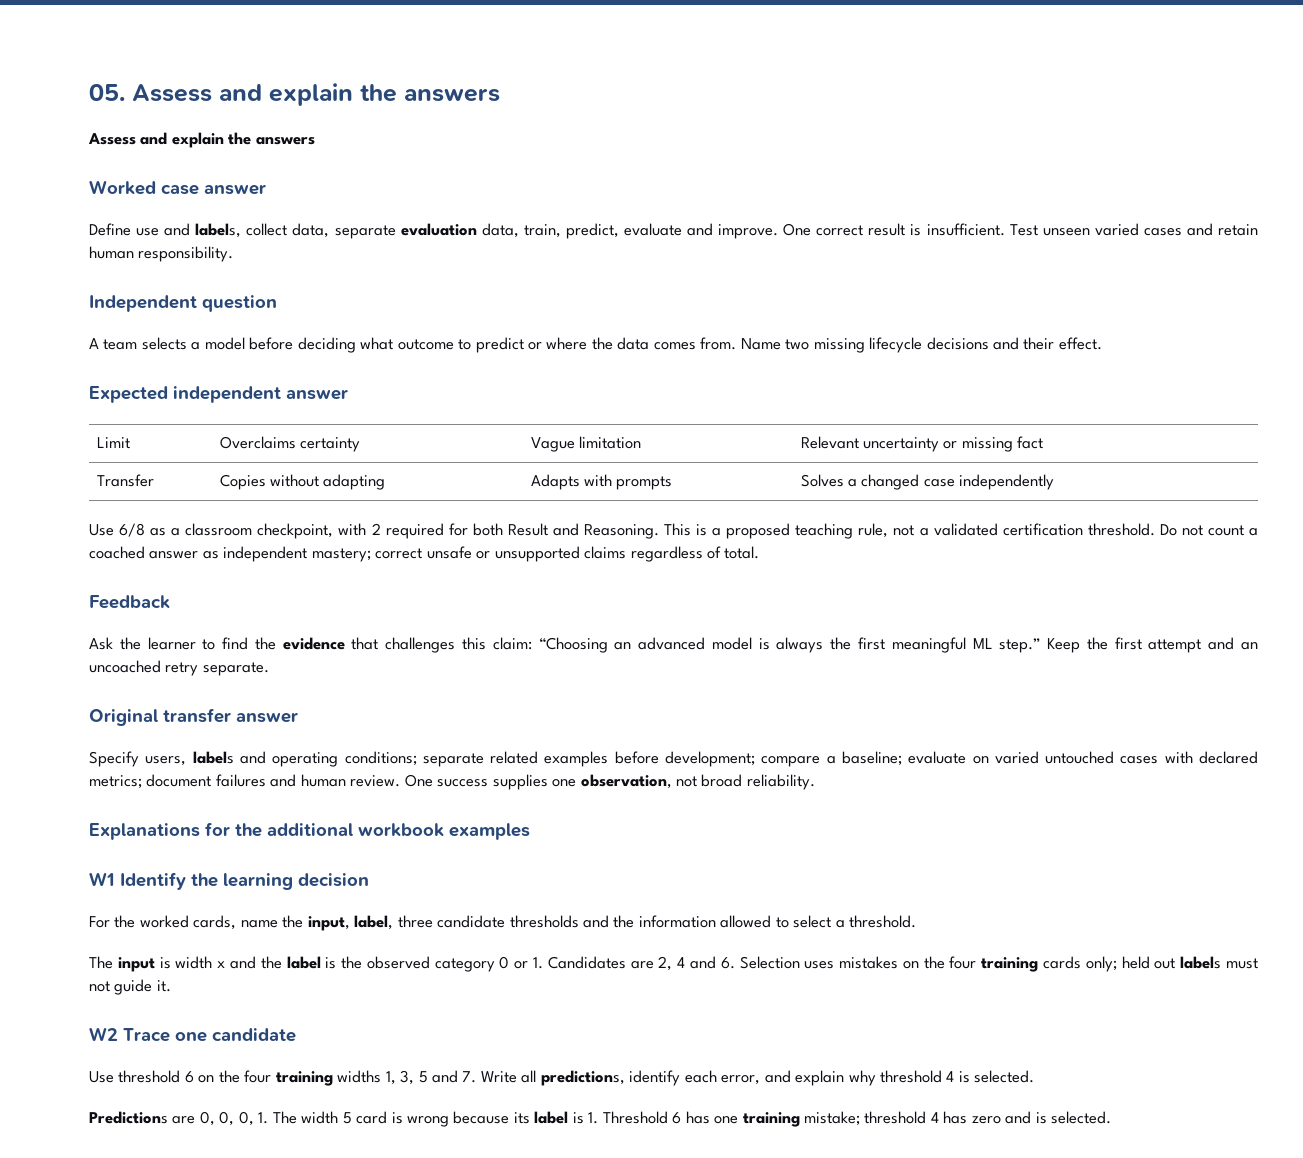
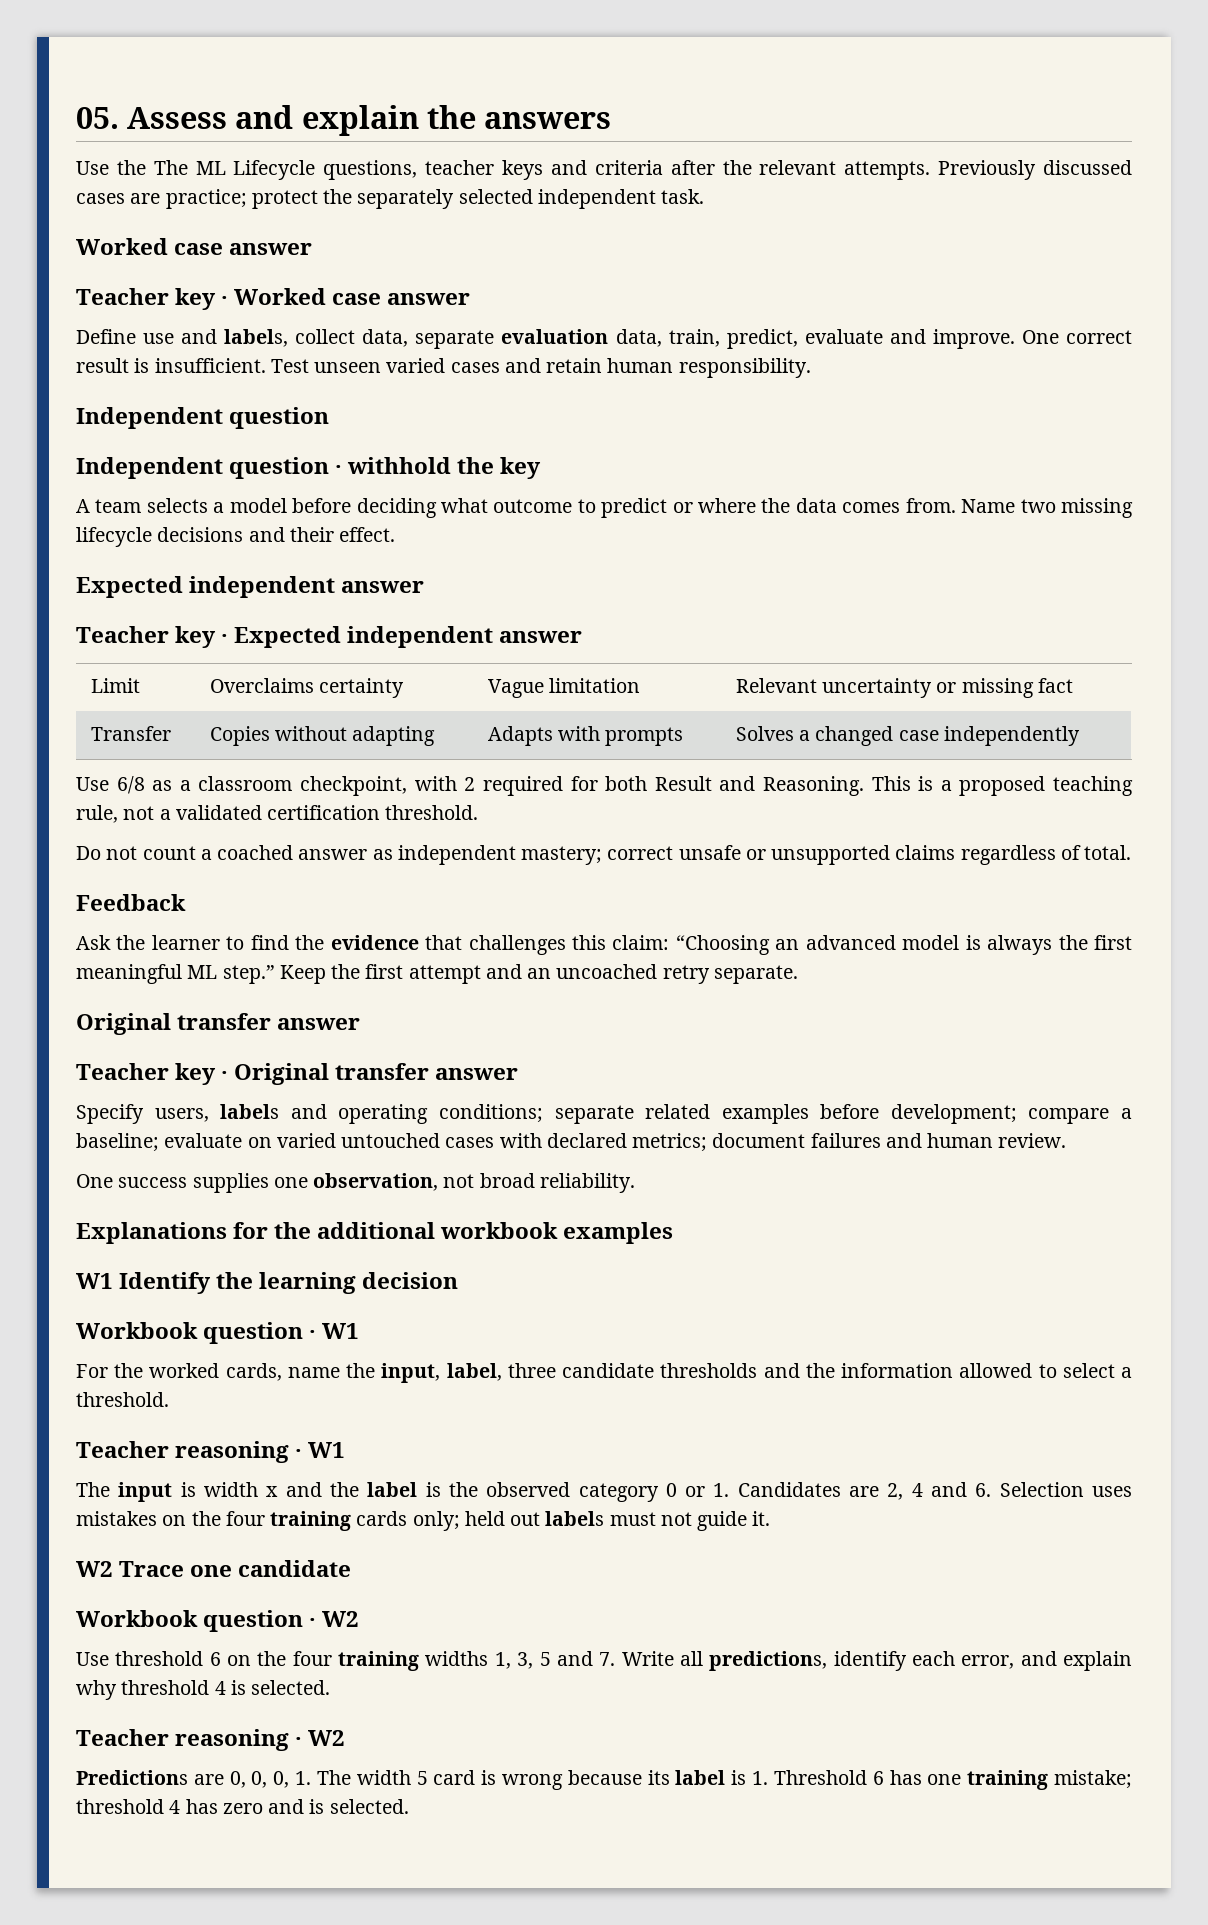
[88,132,315,148] Assess and explain the answers // -> [76,160,1132,180] [76,189,705,209] [76,238,313,255] [76,288,229,310] Use the The ML Lifecycle questions, teacher keys and criteria after the relevant attempts. Previously discussed cases are practice; protect the separately selected independent task. // Worked case answer // Teacher key ·
(277, 303) none -> [76,457,542,479] // Independent question · withhold the key
(348, 394) none -> [76,626,583,648] // Teacher key · Expected independent answer
(1155, 529) none -> (479, 812) //
(298, 717) none -> [76,1063,519,1085] // Teacher key · Original transfer answer
(401, 781) none -> (1067, 1140) //
(369, 880) none -> [76,1322,360,1344] // Workbook question · W1
(917, 921) none -> [76,1441,346,1463] // Teacher reasoning · W1
(296, 1035) none -> [76,1610,360,1632] // Workbook question · W2
(1035, 1076) none -> [76,1729,346,1751] // Teacher reasoning · W2

